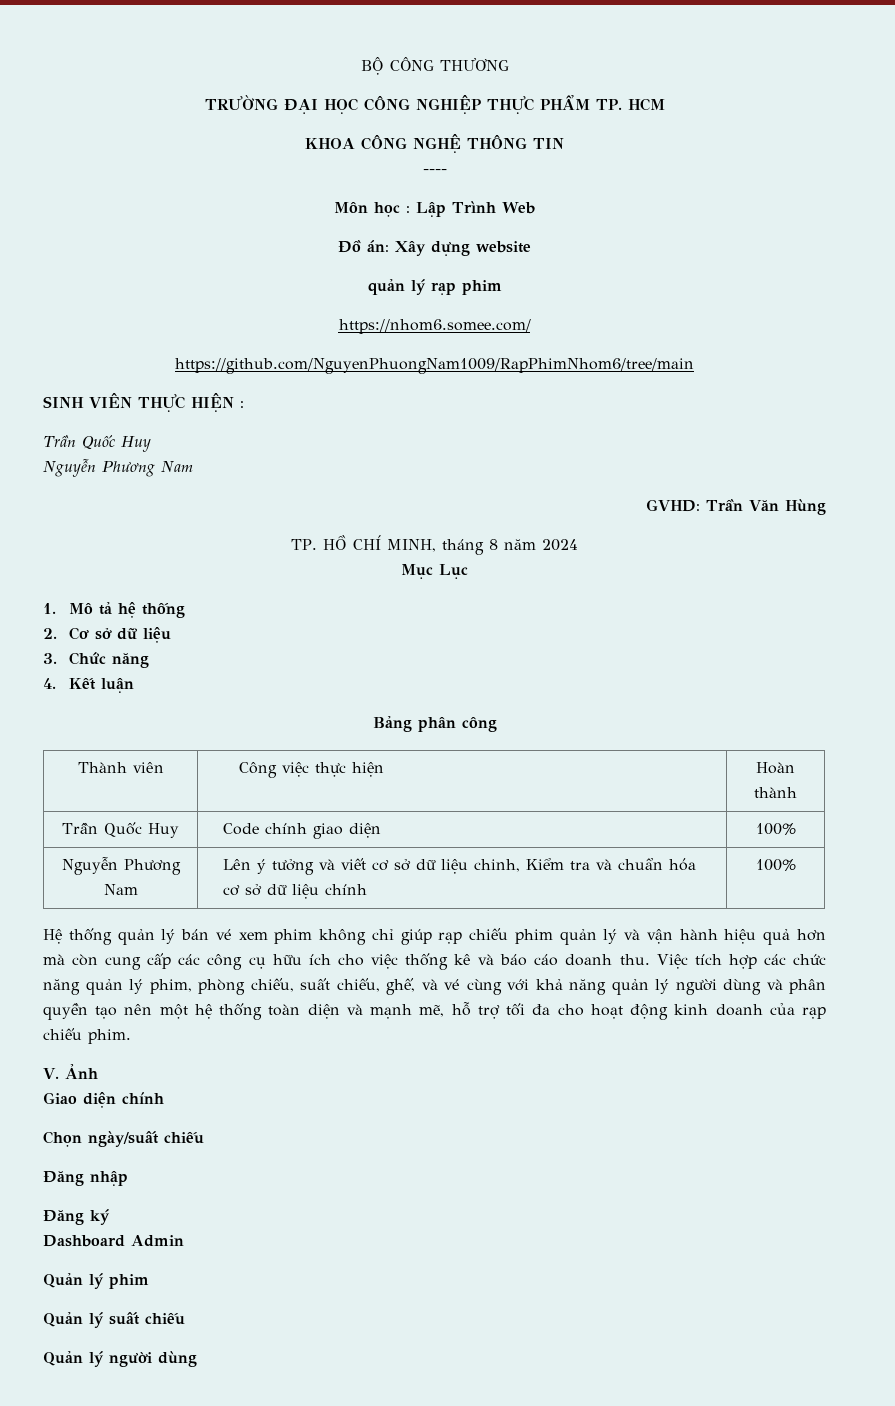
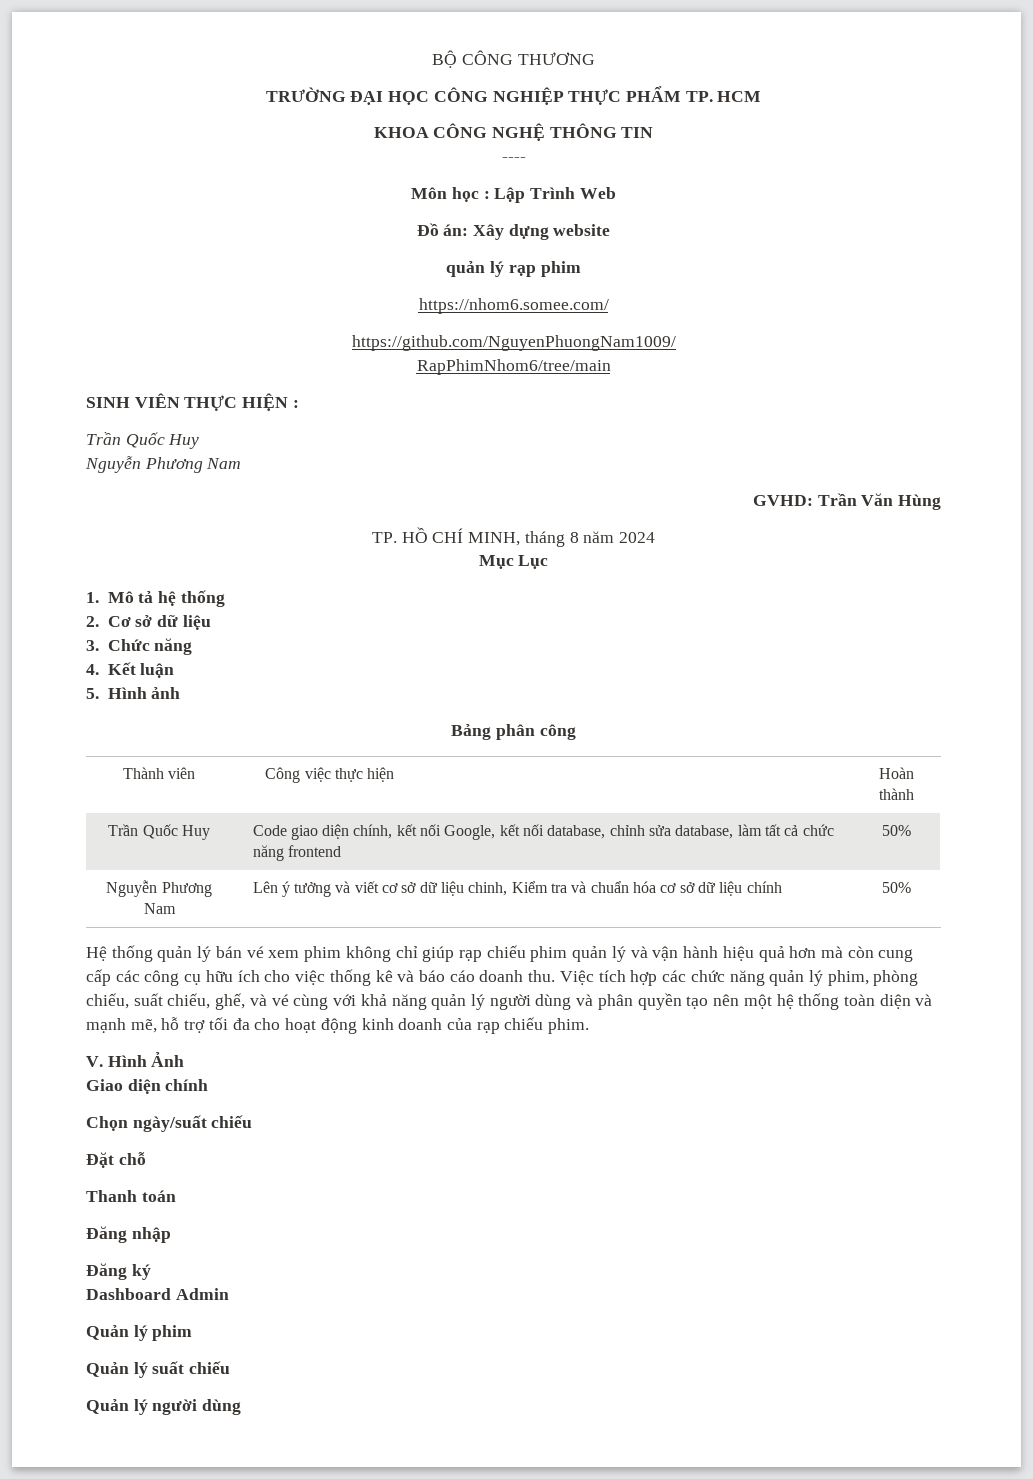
[175,358,694,374] https://github.com/NguyenPhuongNam1009/RapPhimNhom6/tree/main -> [351,335,676,351] [416,359,611,375] https://github.com/NguyenPhuongNam1009/ // RapPhimNhom6/tree/main
(135, 685) none -> [86,687,181,699] // 5. Hình ảnh
[265,823,308,834] chính -> (287, 830) none
[755,823,796,835] | 100% -> [353,824,834,840] [252,845,341,861] [882,825,911,836] chính, kết nối Google, kết nối database, chỉnh sửa database, làm tất cả chức năng frontend | 50%
[755,859,796,871] 100% -> [882,882,911,893] 50%
(59, 1073) none -> [107,1055,147,1067] Hình
(204, 1138) none -> [86,1152,146,1168] [86,1190,176,1202] // Đặt chỗ // Thanh toán

